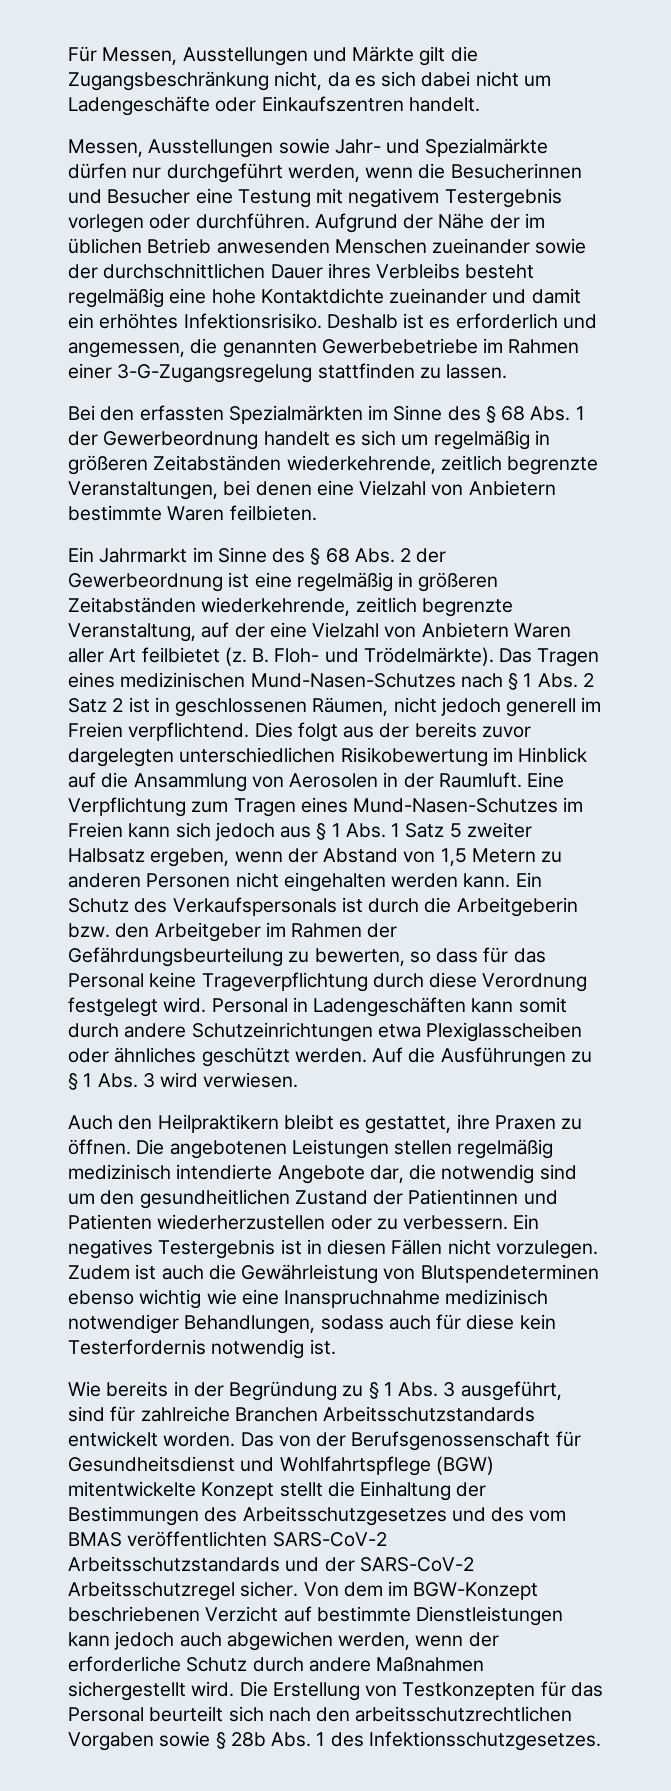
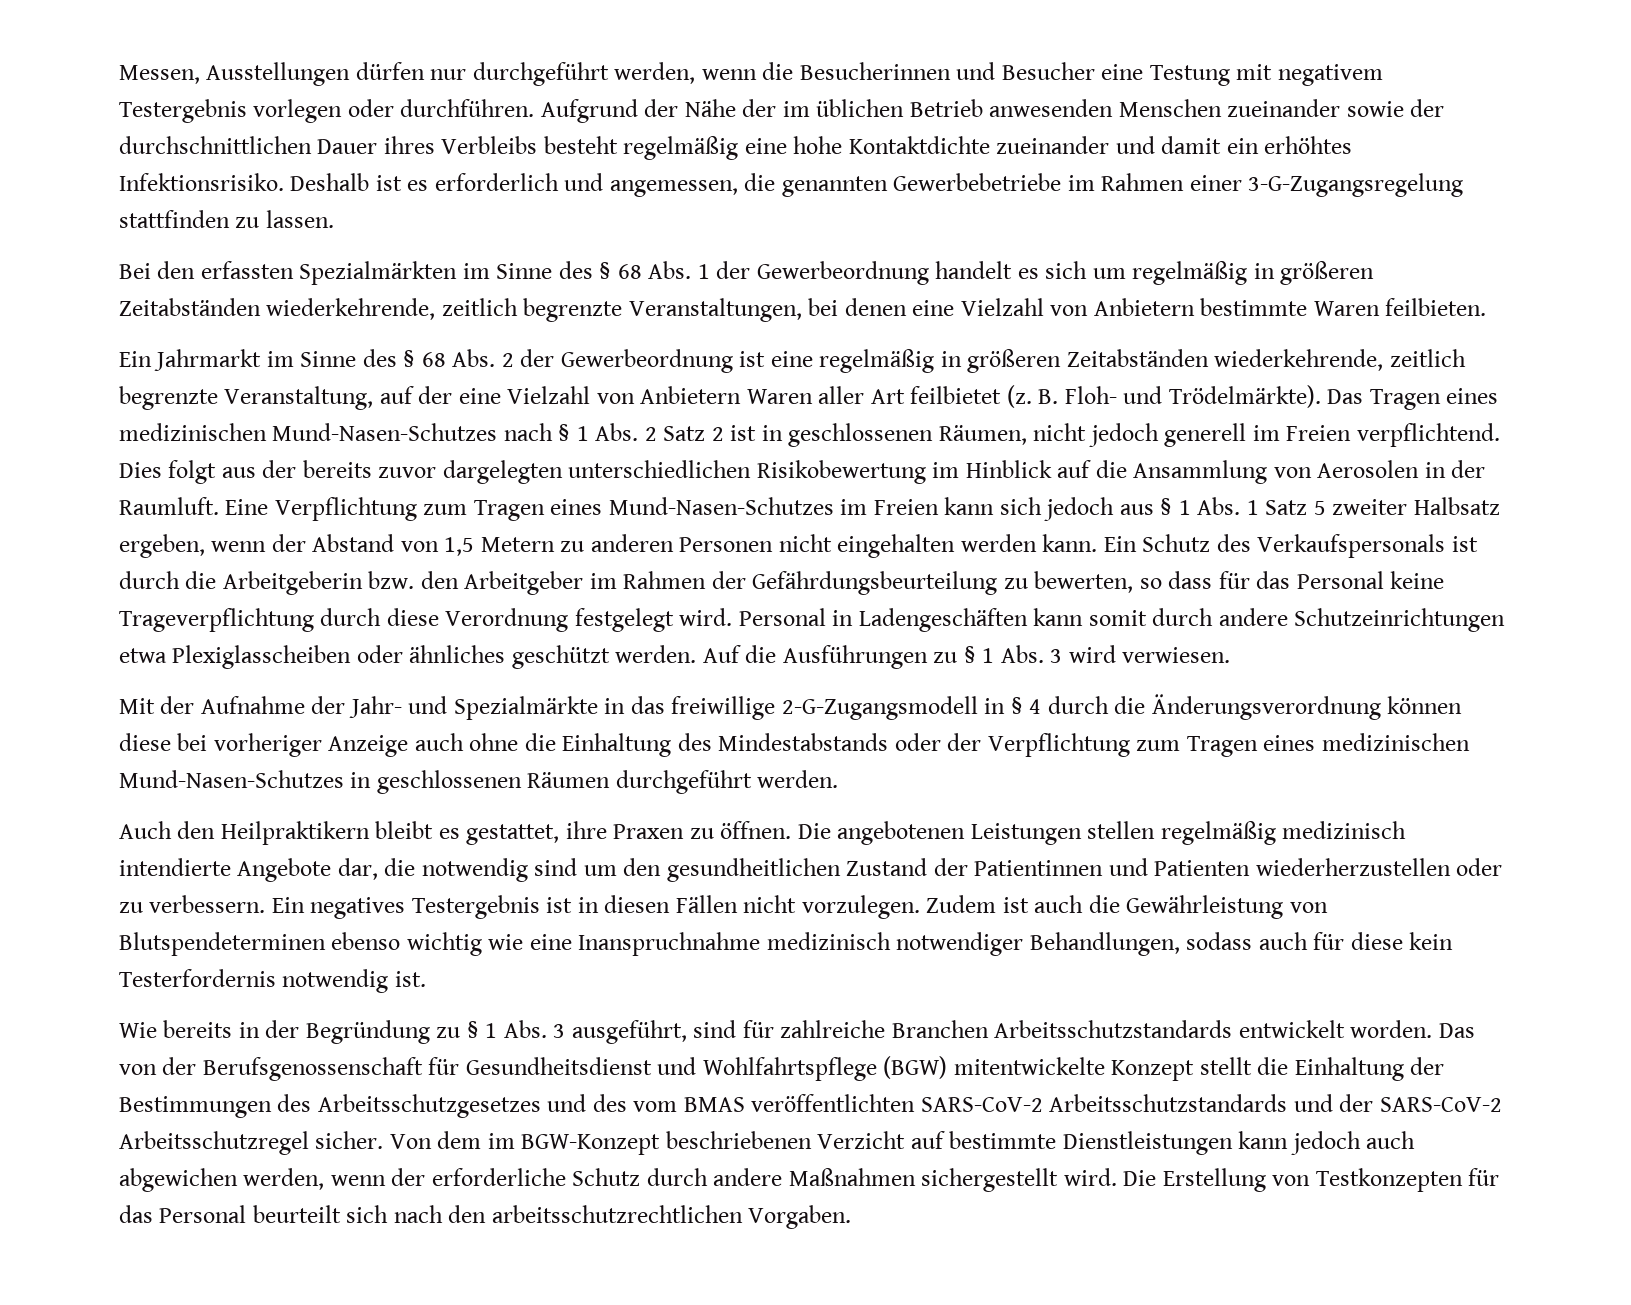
[68,46,478,66] [68,71,551,91] [68,96,480,116] [68,138,549,158] Für Messen, Ausstellungen und Märkte gilt die Zugangsbeschränkung nicht, da es sich dabei nicht um Ladengeschäfte oder Einkaufszentren handelt. // Messen, Ausstellungen sowie Jahr- und Spezialmärkte -> [119,62,351,86] Messen, Ausstellungen
(299, 1080) none -> [119,694,1463,720] [119,733,1470,757] [119,770,839,794] // Mit der Aufnahme der Jahr- und Spezialmärkte in das freiwillige 2-G-Zugangsmodell in § 4 durch die Änderungsverordnung können diese bei vorheriger Anzeige auch ohne die Einhaltung des Mindestabstands oder der Verpflichtung zum Tragen eines medizinischen Mund-Nasen-Schutzes in geschlossenen Räumen durchgeführt werden.
[68,1731,601,1751] Vorgaben sowie § 28b Abs. 1 des Infektionsschutzgesetzes. -> [748,1205,852,1229] Vorgaben.

